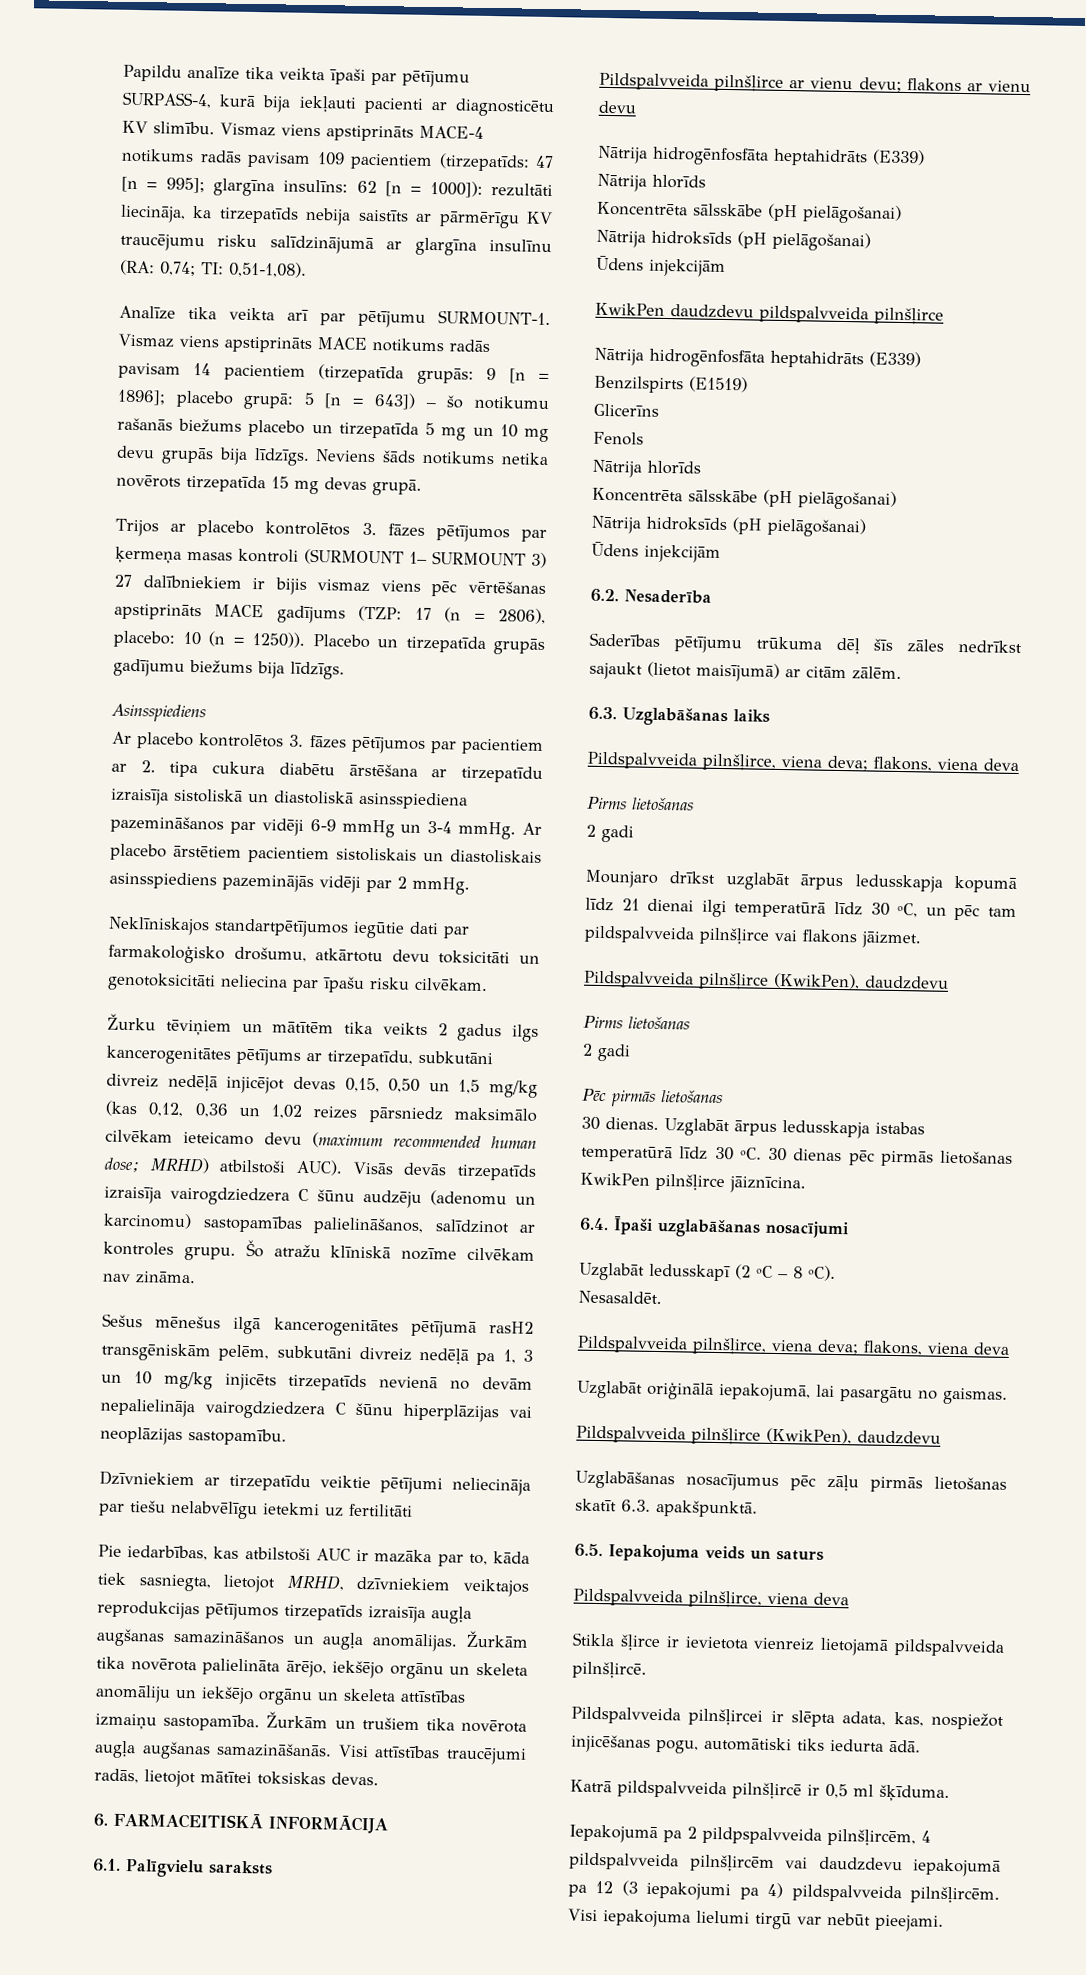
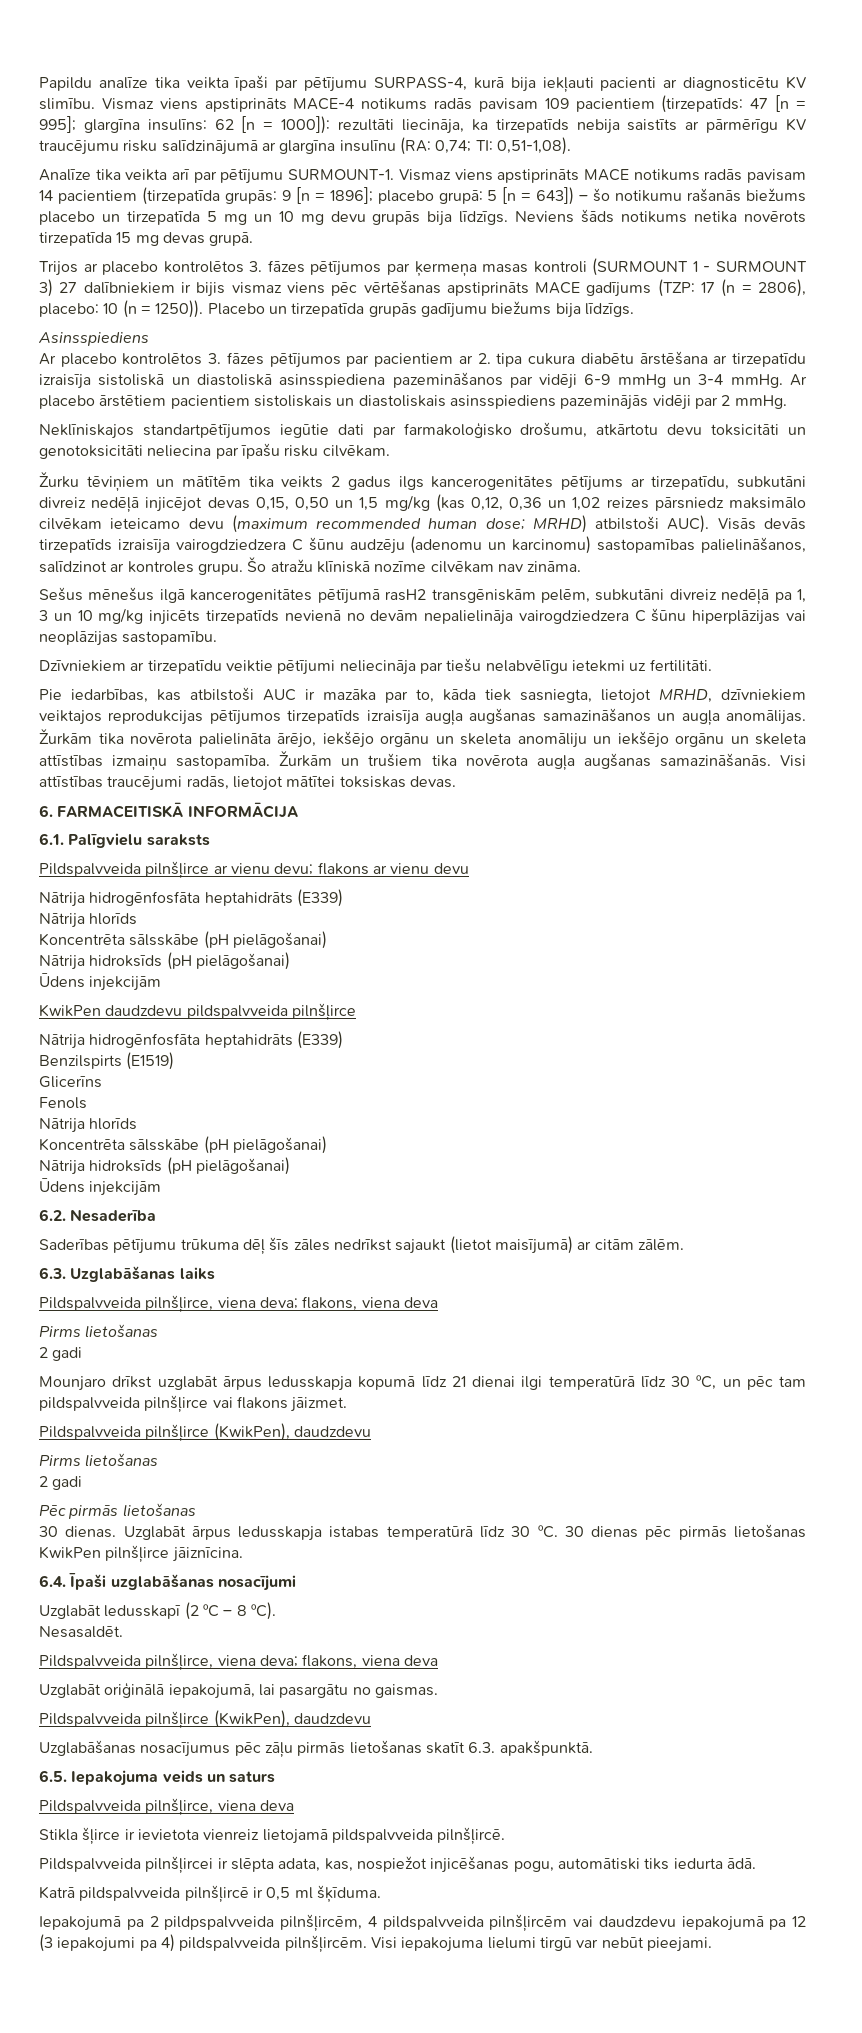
[409,551,427,564] 1– -> [692,261,711,272] 1 -
[349,1503,413,1517] fertilitāti -> [649,659,712,672] fertilitāti.

